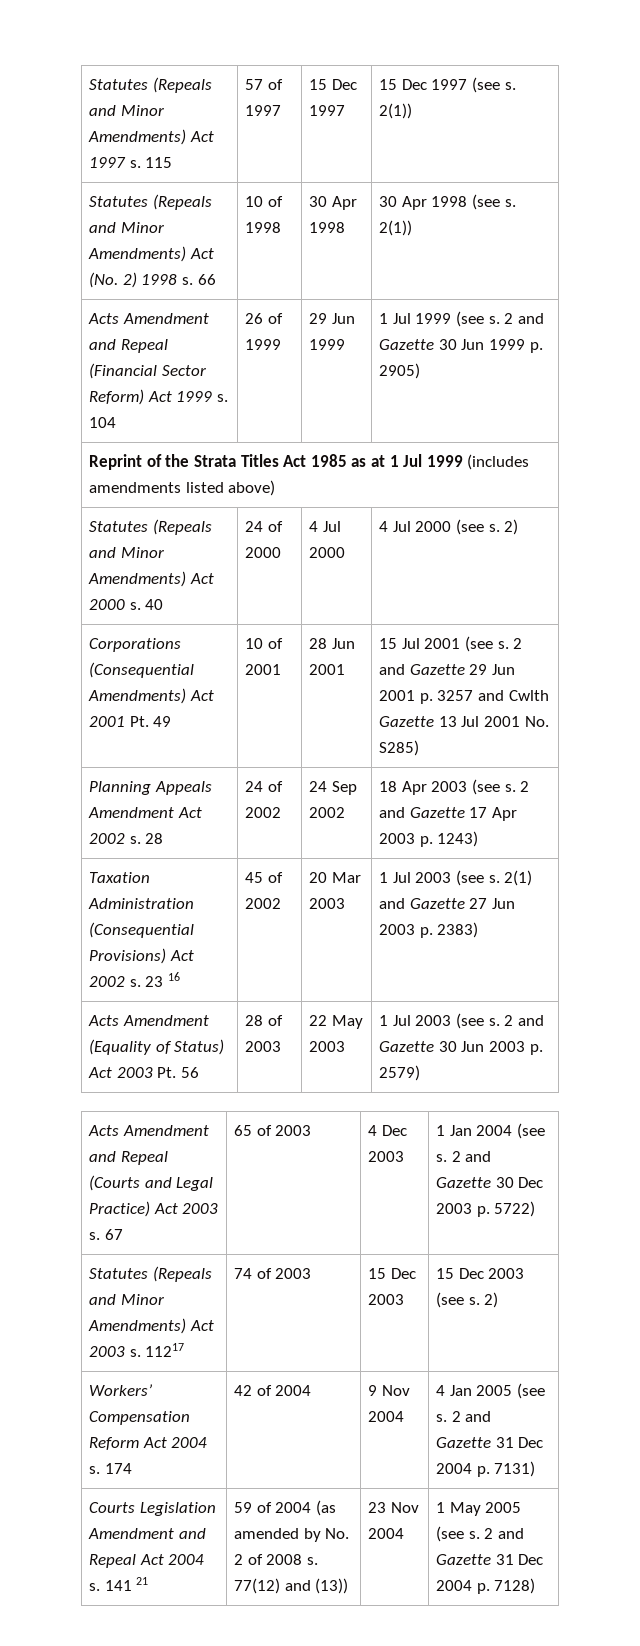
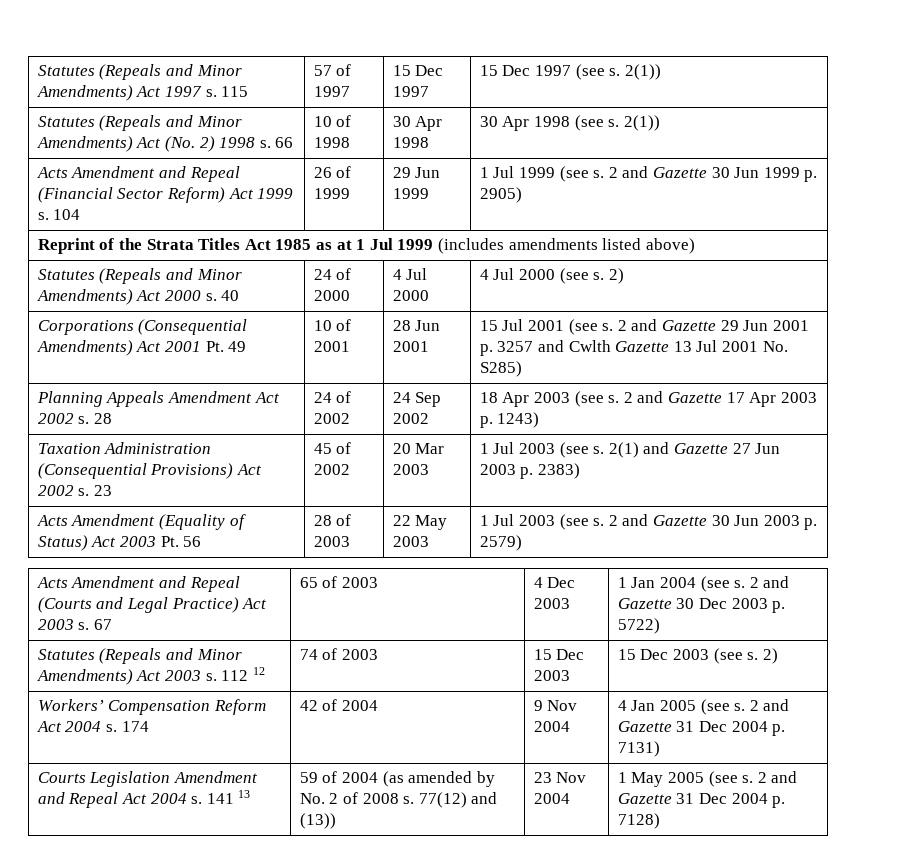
[167,972,180,981] 16 -> (113, 490) none
[145,1343,185,1357] 11217 -> [221,667,265,681] 112 12
[136,1577,149,1585] 21 -> [238,790,251,798] 13

